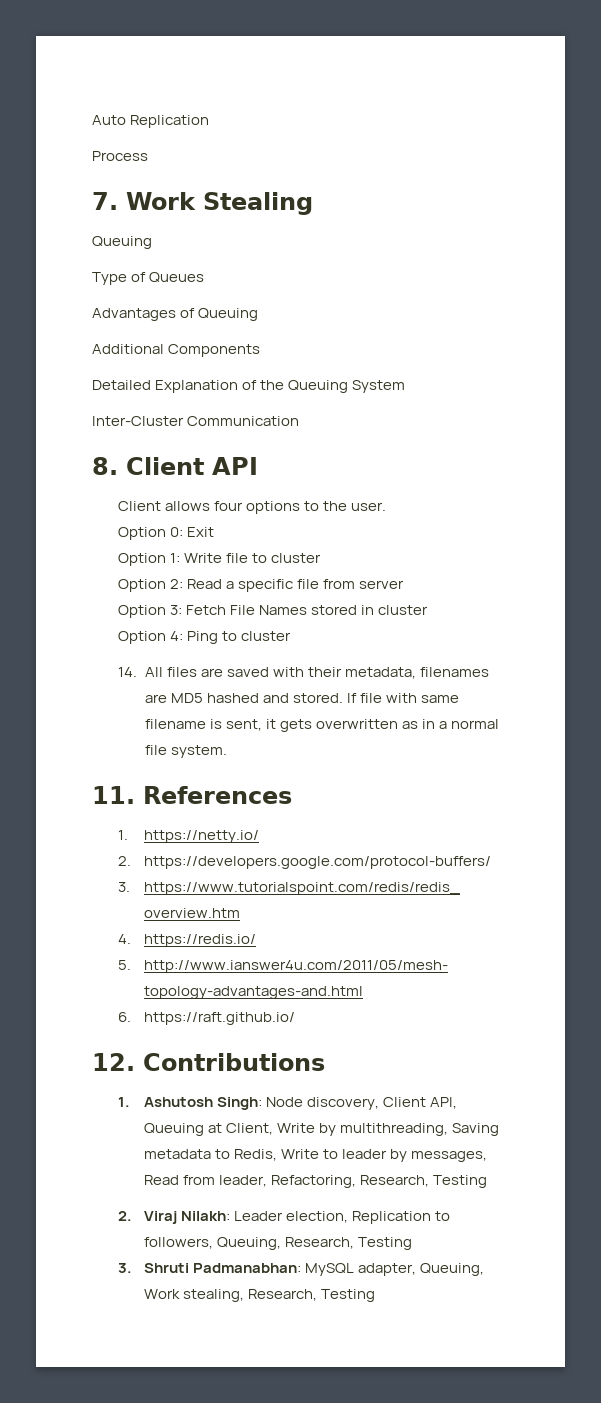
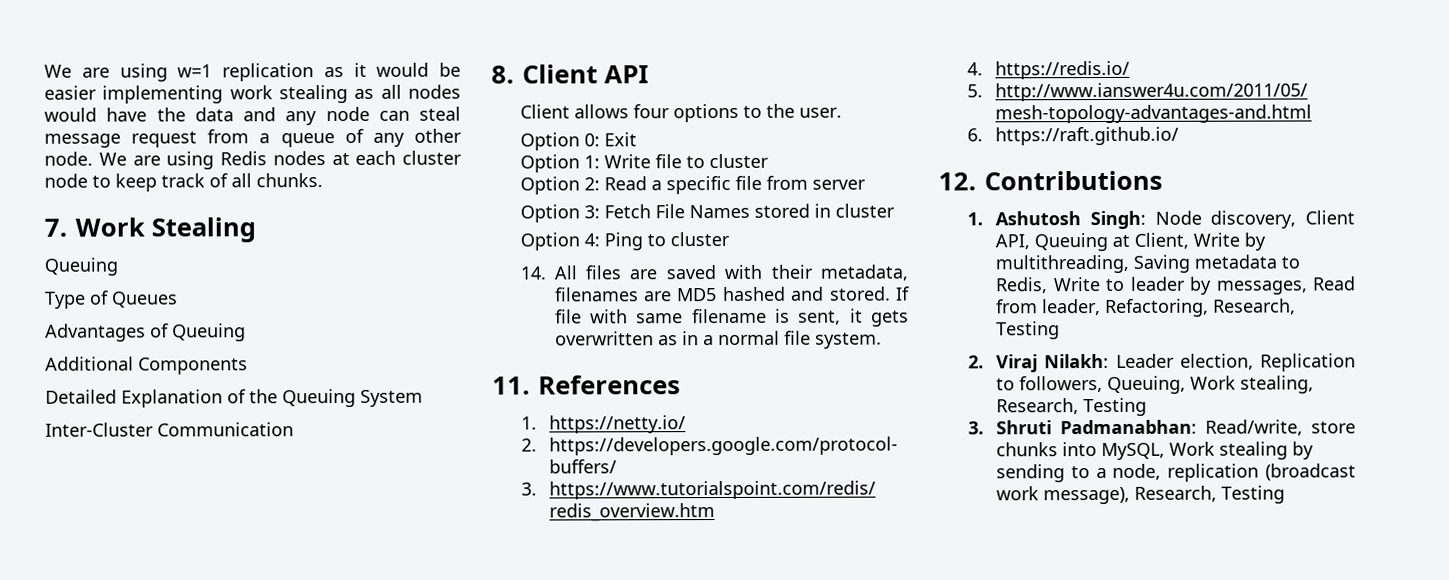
[92,115,210,128] [92,151,148,161] Auto Replication // Process -> [44,62,461,82] [44,84,461,104] [44,106,461,126] [44,128,463,148] [44,150,462,170] [44,173,323,192] We are using w=1 replication as it would be easier implementing work stealing as all nodes would have the data and any node can steal message request from a queue of any other node. We are using Redis nodes at each cluster node to keep track of all chunks.
(282, 1243) none -> [1190,375,1315,394] Work stealing,
[305,1263,485,1276] [144,1289,245,1302] MySQL adapter, Queuing, Work stealing, -> [1205,419,1356,436] [996,441,1315,461] [996,463,1356,483] [996,486,1131,505] Read/write, store chunks into MySQL, Work stealing by sending to a node, replication (broadcast work message),

